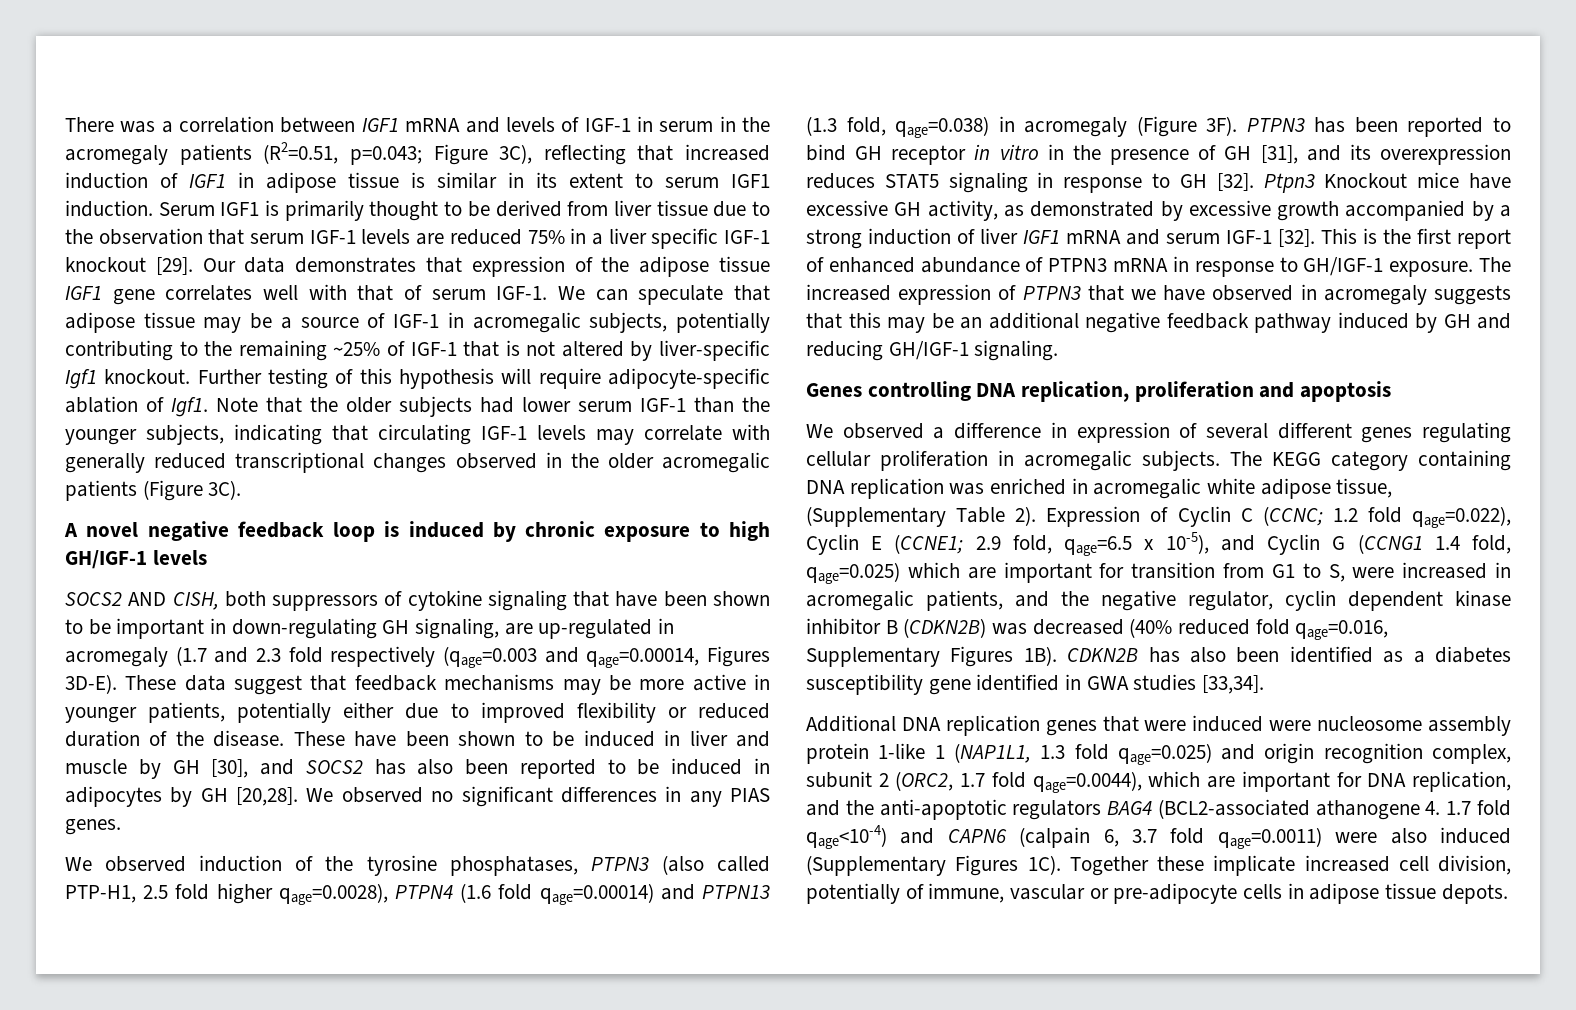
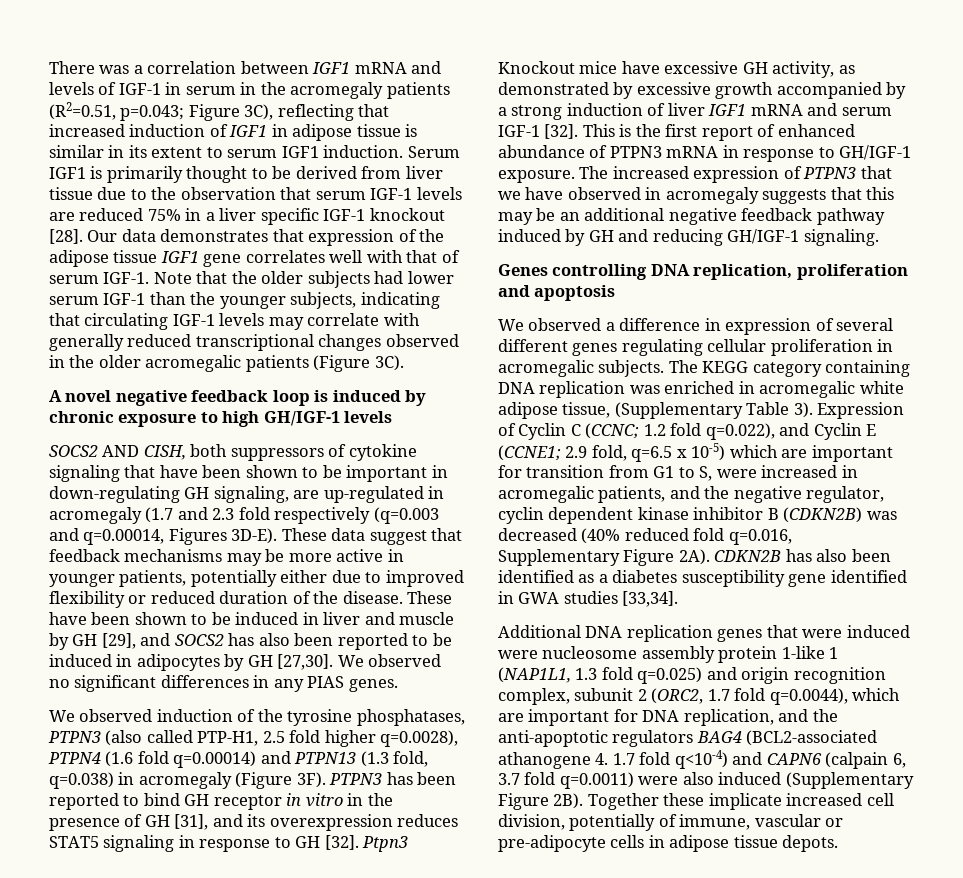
[155,257,193,275] [29]. -> [49,229,83,244] [28].
[558,285,770,305] [65,312,771,333] [65,340,770,361] [65,368,770,389] [65,396,208,417] We can speculate that adipose tissue may be a source of IGF-1 in acromegalic subjects, potentially contributing to the remaining ~25% of IGF-1 that is not altered by liver-specific Igf1 knockout. Further testing of this hypothesis will require adipocyte-specific ablation of Igf1. -> (150, 278) none
[443,646,700,668] (qage=0.003 and qage=0.00014, -> [373,507,439,524] [49,528,165,545] (q=0.003 and q=0.00014,
[211,759,249,778] [30], -> [101,633,136,649] [29],
[236,787,299,806] [20,28]. -> [277,654,334,670] [27,30].
[278,883,388,905] qage=0.0028), -> [380,730,459,747] q=0.0028),
[539,883,654,905] qage=0.00014) -> [173,751,257,768] q=0.00014)
[895,116,990,138] qage=0.038) -> [49,772,114,789] q=0.038)
[1015,506,1037,526] 2). -> [793,402,813,418] 3).
[1412,506,1511,528] qage=0.022), -> [705,423,810,440] q=0.022), and
[1064,532,1512,556] [806,562,900,584] qage=6.5 x 10-5), and Cyclin G (CCNG1 1.4 fold, qage=0.025) -> [631,443,726,462] q=6.5 x 10-5)
[1295,620,1389,640] [806,646,1057,667] qage=0.016, Supplementary Figures 1B). -> [728,529,792,545] [498,549,710,566] q=0.016, Supplementary Figure 2A).
[1117,743,1212,765] qage=0.025) -> [637,667,703,684] q=0.025)
[1032,771,1142,793] qage=0.0044), -> [769,688,848,705] q=0.0044),
[806,825,887,849] qage<10-4) -> [674,750,728,769] q<10-4)
[1217,827,1322,849] qage=0.0011) -> [559,772,634,789] q=0.0011)
[955,855,1061,876] Figures 1C). -> [498,793,584,810] Figure 2B).

